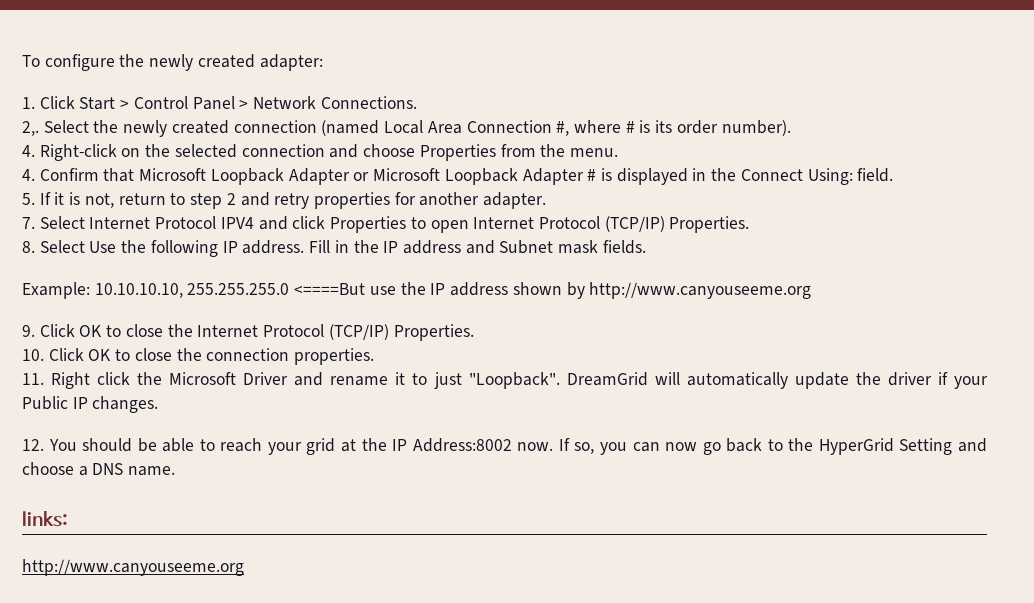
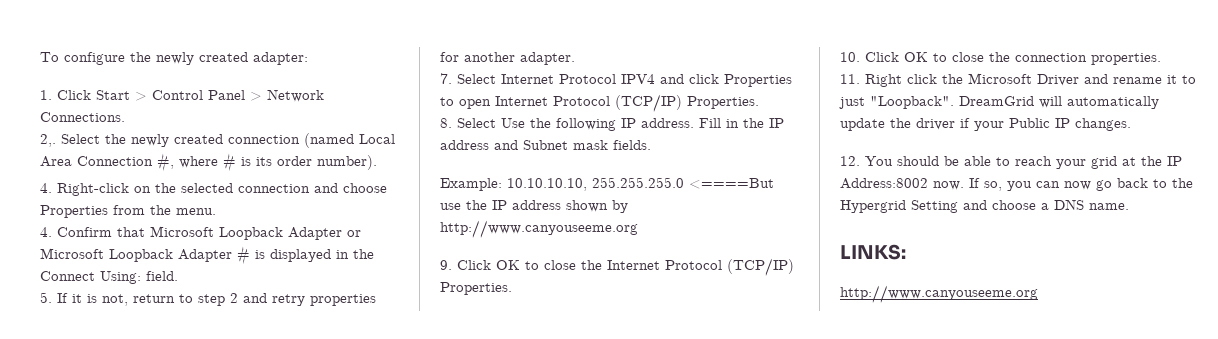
[818,438,894,455] HyperGrid -> [840,200,906,213] Hypergrid
[22,511,68,527] links: -> [840,244,906,260] LINKS:

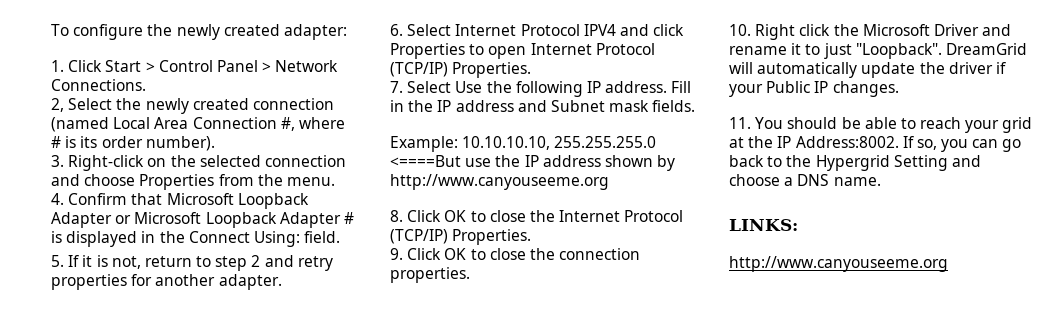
[40,134,56,147] 2,. -> [51,98,64,112] 2,
[40,183,52,193] 4. -> [51,155,64,167] 3.
[440,73,452,84] 7. -> [390,24,403,36] 6.
[440,118,452,128] 8. -> [390,81,403,93] 7.
[440,260,452,270] 9. -> [390,210,403,222] 8.
[840,52,860,62] 10. -> [390,248,403,260] 9.
[840,74,860,84] 11. -> [729,24,751,36] 10.
[840,156,860,166] 12. -> [729,117,751,129] 11.
[840,178,964,190] Address:8002 now. -> [795,136,899,148] Address:8002.
[1064,181,1091,190] now -> (999, 143) none

